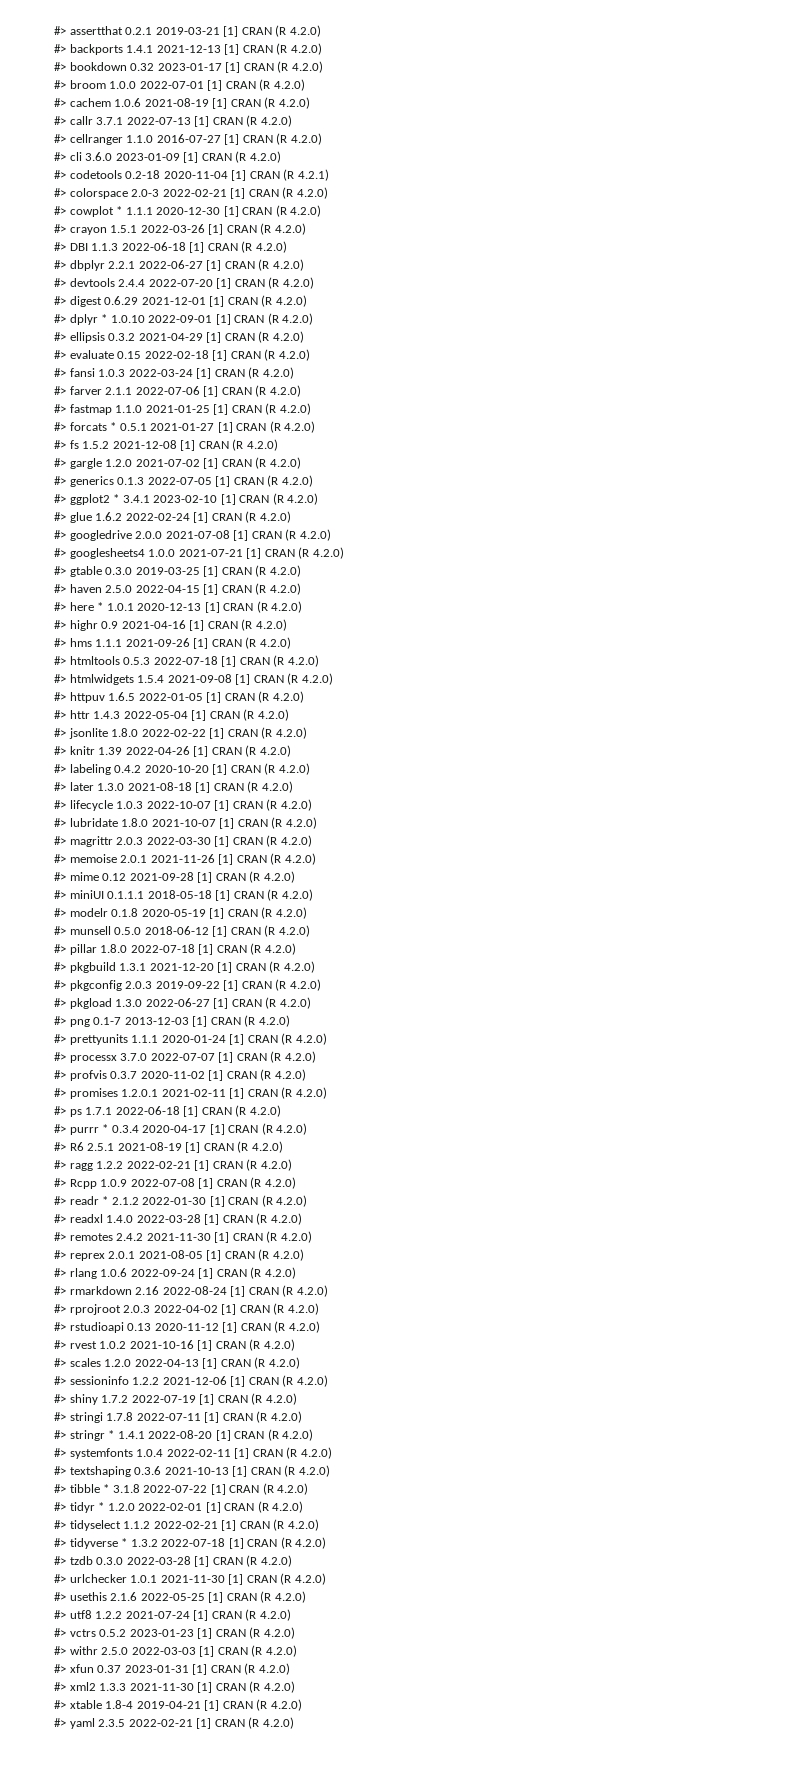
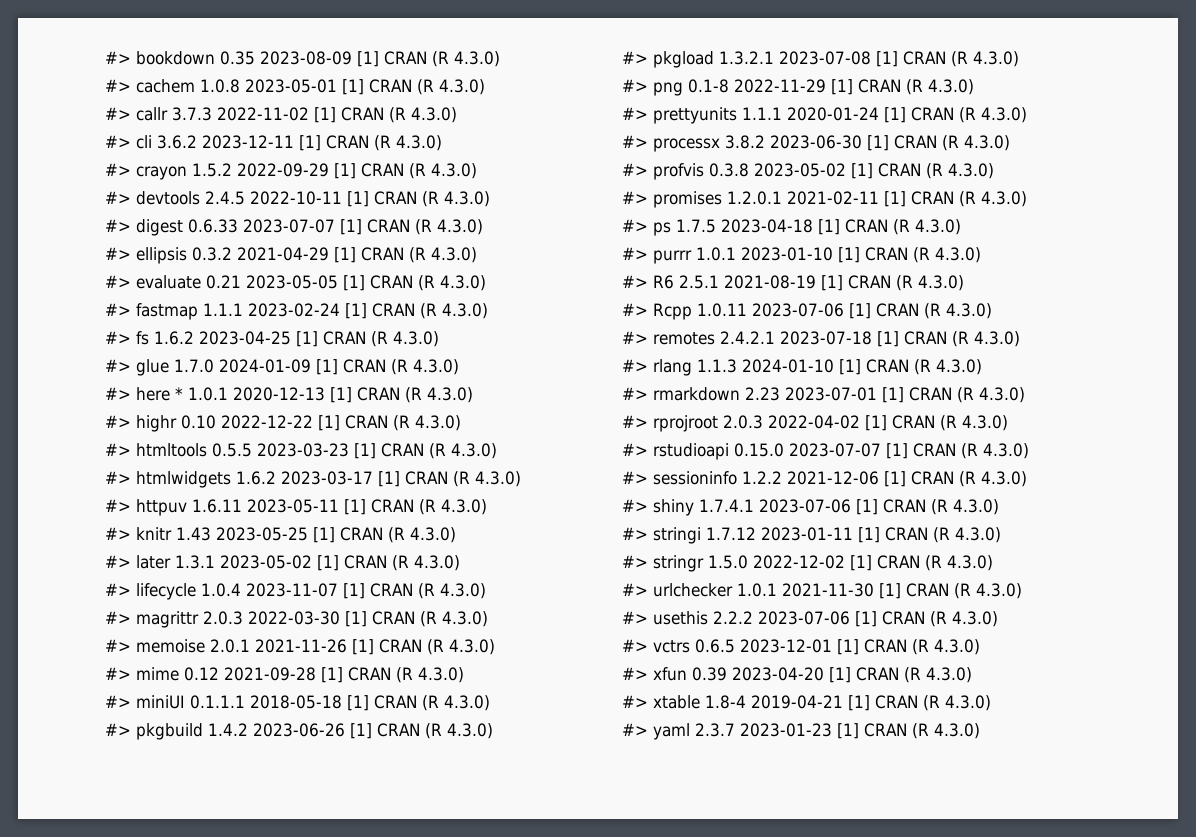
[54,25,321,37] [54,43,322,55] [54,61,323,73] [54,79,305,91] [54,97,310,109] [54,115,292,127] [54,133,322,145] [54,151,281,163] [54,169,329,181] [54,187,328,199] [54,205,322,217] [54,223,306,235] [54,241,287,253] [54,259,304,271] [54,277,314,289] [54,295,307,307] [54,313,314,325] #> assertthat 0.2.1 2019-03-21 [1] CRAN (R 4.2.0) // #> backports 1.4.1 2021-12-13 [1] CRAN (R 4.2.0) // #> bookdown 0.32 2023-01-17 [1] CRAN (R 4.2.0) // #> broom 1.0.0 2022-07-01 [1] CRAN (R 4.2.0) // #> cachem 1.0.6 2021-08-19 [1] CRAN (R 4.2.0) // #> callr 3.7.1 2022-07-13 [1] CRAN (R 4.2.0) // #> cellranger 1.1.0 2016-07-27 [1] CRAN (R 4.2.0) // #> cli 3.6.0 2023-01-09 [1] CRAN (R 4.2.0) // #> codetools 0.2-18 2020-11-04 [1] CRAN (R 4.2.1) // #> colorspace 2.0-3 2022-02-21 [1] CRAN (R 4.2.0) // #> cowplot * 1.1.1 2020-12-30 [1] CRAN (R 4.2.0) // #> crayon 1.5.1 2022-03-26 [1] CRAN (R 4.2.0) // #> DBI 1.1.3 2022-06-18 [1] CRAN (R 4.2.0) // #> dbplyr 2.2.1 2022-06-27 [1] CRAN (R 4.2.0) // #> devtools 2.4.4 2022-07-20 [1] CRAN (R 4.2.0) // #> digest 0.6.29 2021-12-01 [1] CRAN (R 4.2.0) // #> dplyr * 1.0.10 2022-09-01 [1] CRAN (R 4.2.0) -> [105,51,500,67] [105,79,485,95] [105,107,457,123] [105,135,442,151] [105,163,477,180] [105,191,490,207] [105,219,483,236] #> bookdown 0.35 2023-08-09 [1] CRAN (R 4.3.0) // #> cachem 1.0.8 2023-05-01 [1] CRAN (R 4.3.0) // #> callr 3.7.3 2022-11-02 [1] CRAN (R 4.3.0) // #> cli 3.6.2 2023-12-11 [1] CRAN (R 4.3.0) // #> crayon 1.5.2 2022-09-29 [1] CRAN (R 4.3.0) // #> devtools 2.4.5 2022-10-11 [1] CRAN (R 4.3.0) // #> digest 0.6.33 2023-07-07 [1] CRAN (R 4.3.0)
[272,331,304,343] 4.2.0) -> [431,247,477,263] 4.3.0)
[117,349,310,361] [54,367,294,379] [54,385,301,397] [54,403,311,415] [54,421,316,433] [54,439,278,451] [54,457,301,469] [54,475,313,487] [54,493,319,505] [54,511,291,523] [54,529,331,541] [54,547,344,559] [54,565,301,577] [54,583,301,595] 0.15 2022-02-18 [1] CRAN (R 4.2.0) // #> fansi 1.0.3 2022-03-24 [1] CRAN (R 4.2.0) // #> farver 2.1.1 2022-07-06 [1] CRAN (R 4.2.0) // #> fastmap 1.1.0 2021-01-25 [1] CRAN (R 4.2.0) // #> forcats * 0.5.1 2021-01-27 [1] CRAN (R 4.2.0) // #> fs 1.5.2 2021-12-08 [1] CRAN (R 4.2.0) // #> gargle 1.2.0 2021-07-02 [1] CRAN (R 4.2.0) // #> generics 0.1.3 2022-07-05 [1] CRAN (R 4.2.0) // #> ggplot2 * 3.4.1 2023-02-10 [1] CRAN (R 4.2.0) // #> glue 1.6.2 2022-02-24 [1] CRAN (R 4.2.0) // #> googledrive 2.0.0 2021-07-08 [1] CRAN (R 4.2.0) // #> googlesheets4 1.0.0 2021-07-21 [1] CRAN (R 4.2.0) // #> gtable 0.3.0 2019-03-25 [1] CRAN (R 4.2.0) // #> haven 2.5.0 2022-04-15 [1] CRAN (R 4.2.0) -> [206,275,486,291] [105,303,488,320] [105,331,439,347] [105,359,459,376] 0.21 2023-05-05 [1] CRAN (R 4.3.0) // #> fastmap 1.1.1 2023-02-24 [1] CRAN (R 4.3.0) // #> fs 1.6.2 2023-04-25 [1] CRAN (R 4.3.0) // #> glue 1.7.0 2024-01-09 [1] CRAN (R 4.3.0)
[271,601,303,613] 4.2.0) -> [427,387,473,403] 4.3.0)
[101,619,287,631] [54,637,291,649] [54,655,319,667] [54,673,333,685] [54,691,304,703] [54,709,289,721] [54,727,307,739] [54,745,291,757] [54,763,310,775] [54,781,293,793] [54,799,312,811] [54,817,317,829] 0.9 2021-04-16 [1] CRAN (R 4.2.0) // #> hms 1.1.1 2021-09-26 [1] CRAN (R 4.2.0) // #> htmltools 0.5.3 2022-07-18 [1] CRAN (R 4.2.0) // #> htmlwidgets 1.5.4 2021-09-08 [1] CRAN (R 4.2.0) // #> httpuv 1.6.5 2022-01-05 [1] CRAN (R 4.2.0) // #> httr 1.4.3 2022-05-04 [1] CRAN (R 4.2.0) // #> jsonlite 1.8.0 2022-02-22 [1] CRAN (R 4.2.0) // #> knitr 1.39 2022-04-26 [1] CRAN (R 4.2.0) // #> labeling 0.4.2 2020-10-20 [1] CRAN (R 4.2.0) // #> later 1.3.0 2021-08-18 [1] CRAN (R 4.2.0) // #> lifecycle 1.0.3 2022-10-07 [1] CRAN (R 4.2.0) // #> lubridate 1.8.0 2021-10-07 [1] CRAN (R 4.2.0) -> [181,415,461,431] [105,443,497,459] [105,471,521,488] [105,499,487,516] [105,527,456,543] [105,555,460,571] [105,583,486,600] 0.10 2022-12-22 [1] CRAN (R 4.3.0) // #> htmltools 0.5.5 2023-03-23 [1] CRAN (R 4.3.0) // #> htmlwidgets 1.6.2 2023-03-17 [1] CRAN (R 4.3.0) // #> httpuv 1.6.11 2023-05-11 [1] CRAN (R 4.3.0) // #> knitr 1.43 2023-05-25 [1] CRAN (R 4.3.0) // #> later 1.3.1 2023-05-02 [1] CRAN (R 4.3.0) // #> lifecycle 1.0.4 2023-11-07 [1] CRAN (R 4.3.0)
[280,835,312,847] 4.2.0) -> [442,611,488,627] 4.3.0)
[284,853,316,865] 4.2.0) -> [449,639,495,655] 4.3.0)
[263,871,295,883] 4.2.0) -> [418,667,464,683] 4.3.0)
[281,889,313,901] [54,907,307,919] [54,925,310,937] [54,943,296,955] [54,961,315,973] [54,979,321,991] [54,997,311,1009] [54,1015,290,1027] 4.2.0) // #> modelr 0.1.8 2020-05-19 [1] CRAN (R 4.2.0) // #> munsell 0.5.0 2018-06-12 [1] CRAN (R 4.2.0) // #> pillar 1.8.0 2022-07-18 [1] CRAN (R 4.2.0) // #> pkgbuild 1.3.1 2021-12-20 [1] CRAN (R 4.2.0) // #> pkgconfig 2.0.3 2019-09-22 [1] CRAN (R 4.2.0) // #> pkgload 1.3.0 2022-06-27 [1] CRAN (R 4.2.0) // #> png 0.1-7 2013-12-03 [1] CRAN (R 4.2.0) -> [444,695,490,711] [105,723,493,740] [622,51,1019,68] [622,79,974,96] 4.3.0) // #> pkgbuild 1.4.2 2023-06-26 [1] CRAN (R 4.3.0) // #> pkgload 1.3.2.1 2023-07-08 [1] CRAN (R 4.3.0) // #> png 0.1-8 2022-11-29 [1] CRAN (R 4.3.0)
[295,1033,327,1045] 4.2.0) -> [981,107,1027,123] 4.3.0)
[120,1051,316,1063] 3.7.0 2022-07-07 [1] CRAN (R 4.2.0) -> [725,135,1010,151] 3.8.2 2023-06-30 [1] CRAN (R 4.3.0)
[110,1069,306,1081] 0.3.7 2020-11-02 [1] CRAN (R 4.2.0) -> [709,163,994,179] 0.3.8 2023-05-02 [1] CRAN (R 4.3.0)
[295,1087,327,1099] 4.2.0) -> [981,191,1027,207] 4.3.0)
[85,1105,281,1117] 1.7.1 2022-06-18 [1] CRAN (R 4.2.0) -> [676,219,961,235] 1.7.5 2023-04-18 [1] CRAN (R 4.3.0)
[102,1123,308,1135] * 0.3.4 2020-04-17 [1] CRAN (R 4.2.0) -> [696,247,981,263] 1.0.1 2023-01-10 [1] CRAN (R 4.3.0)
[251,1141,283,1153] [54,1159,292,1171] [54,1177,296,1189] [54,1195,308,1207] [54,1213,302,1225] [54,1231,312,1243] [54,1249,304,1261] [54,1267,296,1279] [54,1285,328,1297] 4.2.0) // #> ragg 1.2.2 2022-02-21 [1] CRAN (R 4.2.0) // #> Rcpp 1.0.9 2022-07-08 [1] CRAN (R 4.2.0) // #> readr * 2.1.2 2022-01-30 [1] CRAN (R 4.2.0) // #> readxl 1.4.0 2022-03-28 [1] CRAN (R 4.2.0) // #> remotes 2.4.2 2021-11-30 [1] CRAN (R 4.2.0) // #> reprex 2.0.1 2021-08-05 [1] CRAN (R 4.2.0) // #> rlang 1.0.6 2022-09-24 [1] CRAN (R 4.2.0) // #> rmarkdown 2.16 2022-08-24 [1] CRAN (R 4.2.0) -> [918,275,964,291] [622,303,992,320] [622,331,1020,347] [622,359,982,376] [622,387,1025,403] 4.3.0) // #> Rcpp 1.0.11 2023-07-06 [1] CRAN (R 4.3.0) // #> remotes 2.4.2.1 2023-07-18 [1] CRAN (R 4.3.0) // #> rlang 1.1.3 2024-01-10 [1] CRAN (R 4.3.0) // #> rmarkdown 2.23 2023-07-01 [1] CRAN (R 4.3.0)
[287,1303,319,1315] 4.2.0) -> [962,415,1008,431] 4.3.0)
[127,1321,320,1333] [54,1339,295,1351] [54,1357,300,1369] 0.13 2020-11-12 [1] CRAN (R 4.2.0) // #> rvest 1.0.2 2021-10-16 [1] CRAN (R 4.2.0) // #> scales 1.2.0 2022-04-13 [1] CRAN (R 4.2.0) -> [734,443,1029,459] 0.15.0 2023-07-07 [1] CRAN (R 4.3.0)
[296,1375,328,1387] 4.2.0) -> [981,471,1027,487] 4.3.0)
[101,1393,297,1405] 1.7.2 2022-07-19 [1] CRAN (R 4.2.0) -> [699,499,999,515] 1.7.4.1 2023-07-06 [1] CRAN (R 4.3.0)
[106,1411,302,1423] 1.7.8 2022-07-11 [1] CRAN (R 4.2.0) -> [706,527,1001,543] 1.7.12 2023-01-11 [1] CRAN (R 4.3.0)
[108,1429,314,1441] [54,1447,332,1459] [54,1465,330,1477] [54,1483,309,1495] [54,1501,304,1513] [54,1519,319,1531] [54,1537,327,1549] [54,1555,292,1567] * 1.4.1 2022-08-20 [1] CRAN (R 4.2.0) // #> systemfonts 1.0.4 2022-02-11 [1] CRAN (R 4.2.0) // #> textshaping 0.3.6 2021-10-13 [1] CRAN (R 4.2.0) // #> tibble * 3.1.8 2022-07-22 [1] CRAN (R 4.2.0) // #> tidyr * 1.2.0 2022-02-01 [1] CRAN (R 4.2.0) // #> tidyselect 1.1.2 2022-02-21 [1] CRAN (R 4.2.0) // #> tidyverse * 1.3.2 2022-07-18 [1] CRAN (R 4.2.0) // #> tzdb 0.3.0 2022-03-28 [1] CRAN (R 4.2.0) -> [708,555,993,571] 1.5.0 2022-12-02 [1] CRAN (R 4.3.0)
[294,1573,326,1585] 4.2.0) -> [976,583,1022,599] 4.3.0)
[110,1591,306,1603] [54,1609,291,1621] [54,1627,295,1639] [54,1645,297,1657] [54,1663,290,1675] [54,1681,295,1693] 2.1.6 2022-05-25 [1] CRAN (R 4.2.0) // #> utf8 1.2.2 2021-07-24 [1] CRAN (R 4.2.0) // #> vctrs 0.5.2 2023-01-23 [1] CRAN (R 4.2.0) // #> withr 2.5.0 2022-03-03 [1] CRAN (R 4.2.0) // #> xfun 0.37 2023-01-31 [1] CRAN (R 4.2.0) // #> xml2 1.3.3 2021-11-30 [1] CRAN (R 4.2.0) -> [713,611,998,627] [622,639,980,655] [622,667,972,683] 2.2.2 2023-07-06 [1] CRAN (R 4.3.0) // #> vctrs 0.6.5 2023-12-01 [1] CRAN (R 4.3.0) // #> xfun 0.39 2023-04-20 [1] CRAN (R 4.3.0)
[270,1699,302,1711] 4.2.0) -> [945,695,991,711] 4.3.0)
[98,1717,294,1729] 2.3.5 2022-02-21 [1] CRAN (R 4.2.0) -> [695,723,980,739] 2.3.7 2023-01-23 [1] CRAN (R 4.3.0)

